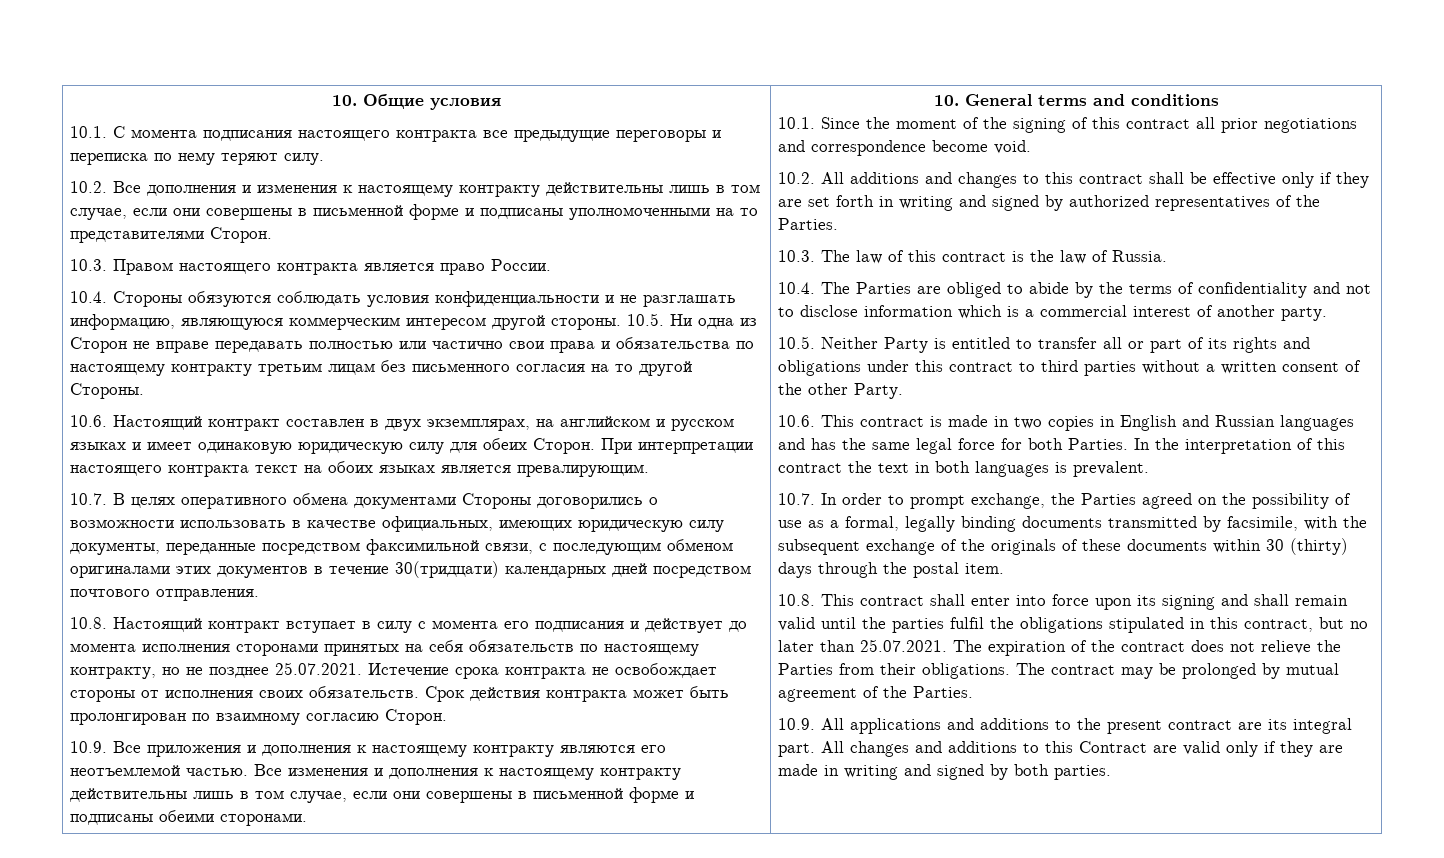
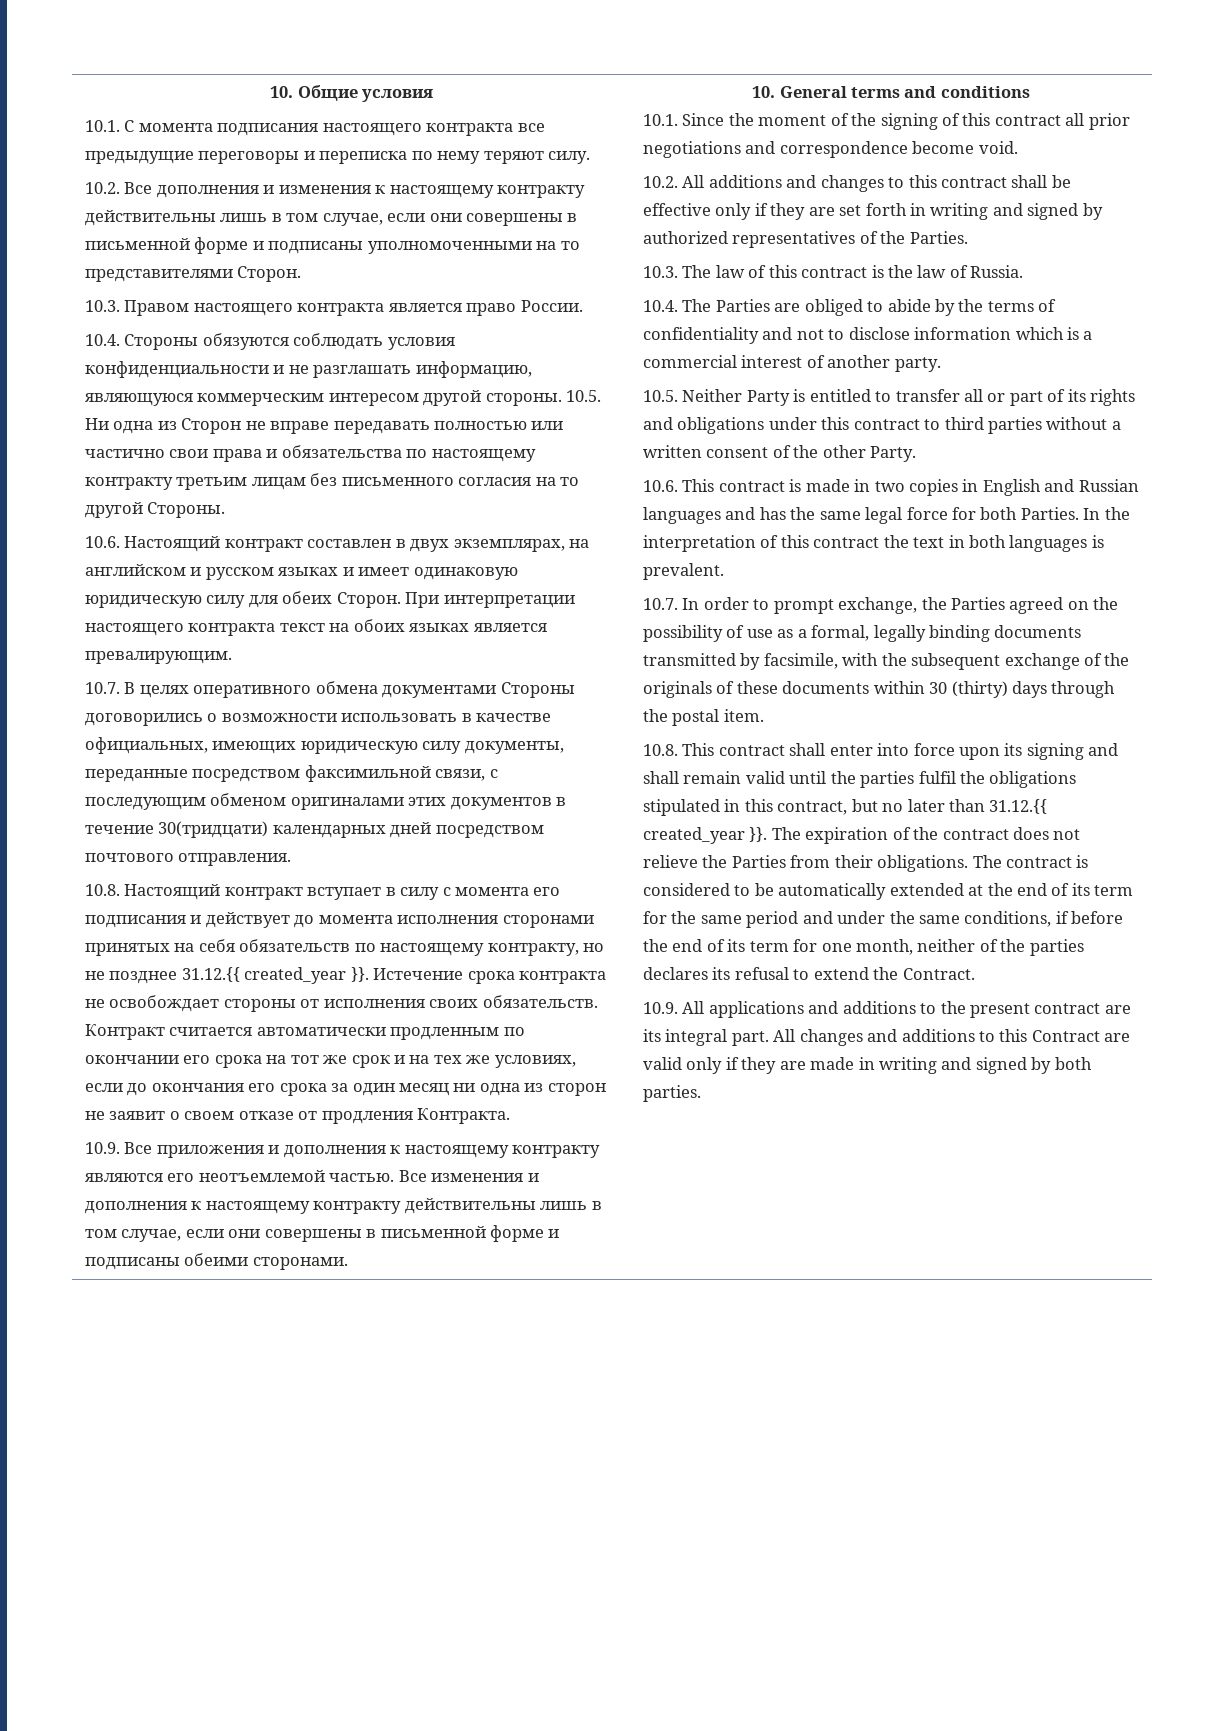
[274,662,362,675] 25.07.2021. -> [181,967,369,984] 31.12.{{ created_year }}.
[424,686,729,702] [69,709,447,725] Срок действия контракта может быть пролонгирован по взаимному согласию Сторон. -> [84,1024,525,1040] [84,1055,576,1068] [84,1083,606,1096] [84,1108,510,1124] Контракт считается автоматически продленным по окончании его срока на тот же срок и на тех же условиях, если до окончания его срока за один месяц ни одна из сторон не заявит о своем отказе от продления Контракта.
[859,639,947,652] 25.07.2021. -> [989,799,1048,814] [642,827,768,844] 31.12.{{ created_year }}.
[1120,663,1339,679] [777,686,973,702] may be prolonged by mutual agreement of the Parties. -> [1076,855,1089,868] [642,883,1134,900] [642,911,1124,928] [642,939,1084,956] [642,967,975,980] is considered to be automatically extended at the end of its term for the same period and under the same conditions, if before the end of its term for one month, neither of the parties declares its refusal to extend the Contract.

